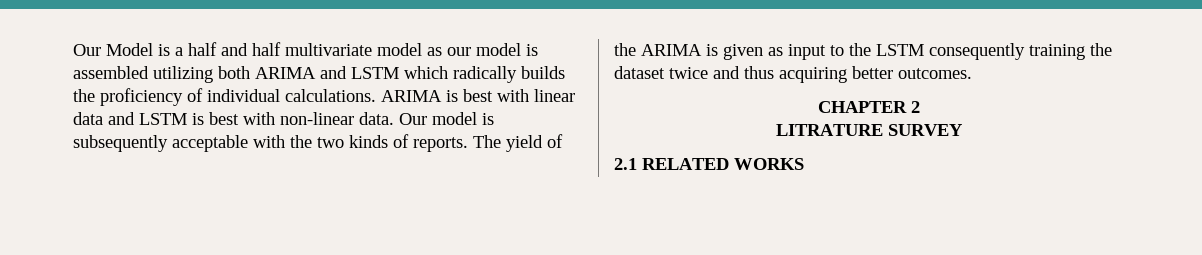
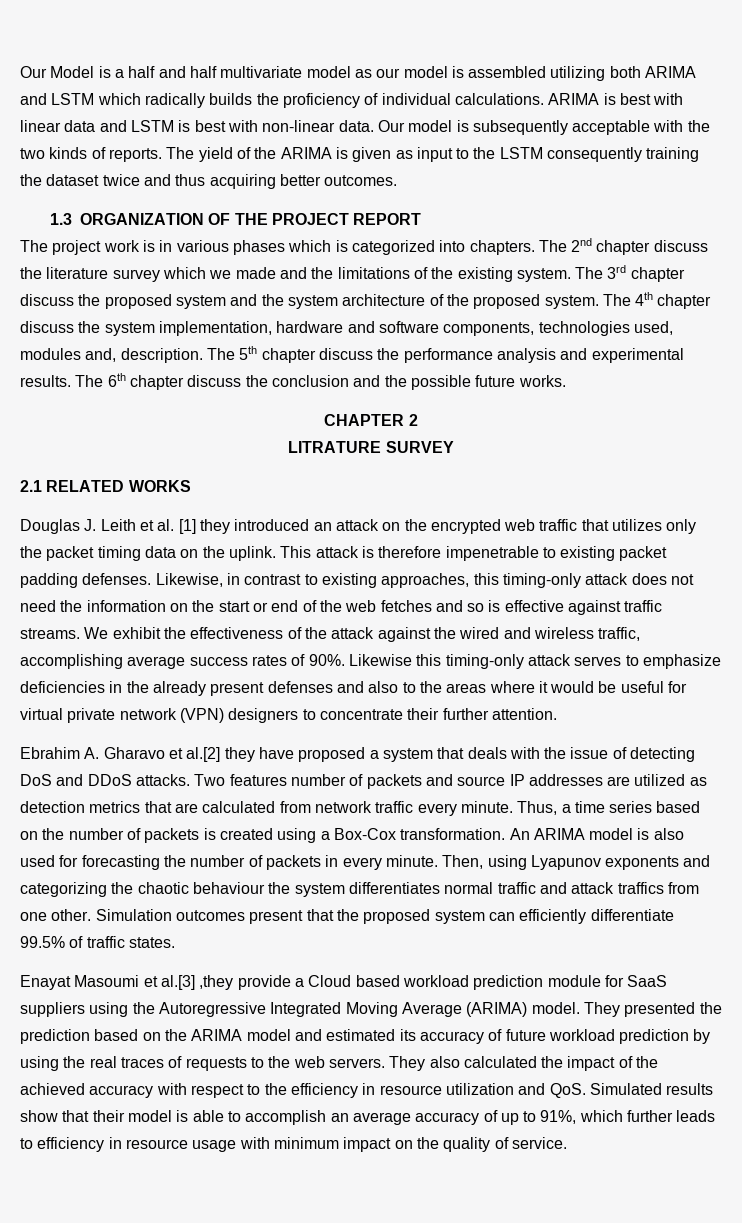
(972, 73) none -> [49,213,422,225] [20,238,708,255] [20,265,685,282] [20,292,712,309] [20,321,673,336] [20,346,684,363] [20,373,566,390] // 1.3 ORGANIZATION OF THE PROJECT REPORT // The project work is in various phases which is categorized into chapters. The 2nd chapter discuss the literature survey which we made and the limitations of the existing system. The 3rd chapter discuss the proposed system and the system architecture of the proposed system. The 4th chapter discuss the system implementation, hardware and software components, technologies used, modules and, description. The 5th chapter discuss the performance analysis and experimental results. The 6th chapter discuss the conclusion and the possible future works.
(804, 164) none -> [20,519,697,534] [20,546,668,561] [20,573,694,588] [20,600,663,615] [20,627,641,642] [20,654,721,669] [20,681,688,696] [20,708,557,723] [20,747,696,762] [20,774,707,789] [20,801,701,816] [20,828,684,843] [20,855,711,870] [20,882,699,897] [20,909,674,924] [20,936,175,948] [20,975,668,990] [20,1002,722,1017] [20,1029,711,1044] [20,1056,659,1071] [20,1083,714,1098] [20,1110,716,1125] [20,1137,567,1152] // Douglas J. Leith et al. [1] they introduced an attack on the encrypted web traffic that utilizes only the packet timing data on the uplink. This attack is therefore impenetrable to existing packet padding defenses. Likewise, in contrast to existing approaches, this timing-only attack does not need the information on the start or end of the web fetches and so is effective against traffic streams. We exhibit the effectiveness of the attack against the wired and wireless traffic, accomplishing average success rates of 90%. Likewise this timing-only attack serves to emphasize deficiencies in the already present defenses and also to the areas where it would be useful for virtual private network (VPN) designers to concentrate their further attention. // Ebrahim A. Gharavo et al.[2] they have proposed a system that deals with the issue of detecting DoS and DDoS attacks. Two features number of packets and source IP addresses are utilized as detection metrics that are calculated from network traffic every minute. Thus, a time series based on the number of packets is created using a Box-Cox transformation. An ARIMA model is also used for forecasting the number of packets in every minute. Then, using Lyapunov exponents and categorizing the chaotic behaviour the system differentiates normal traffic and attack traffics from one other. Simulation outcomes present that the proposed system can efficiently differentiate 99.5% of traffic states. // Enayat Masoumi et al.[3] ,they provide a Cloud based workload prediction module for SaaS suppliers using the Autoregressive Integrated Moving Average (ARIMA) model. They presented the prediction based on the ARIMA model and estimated its accuracy of future workload prediction by using the real traces of requests to the web servers. They also calculated the impact of the achieved accuracy with respect to the efficiency in resource utilization and QoS. Simulated results show that their model is able to accomplish an average accuracy of up to 91%, which further leads to efficiency in resource usage with minimum impact on the quality of service.

